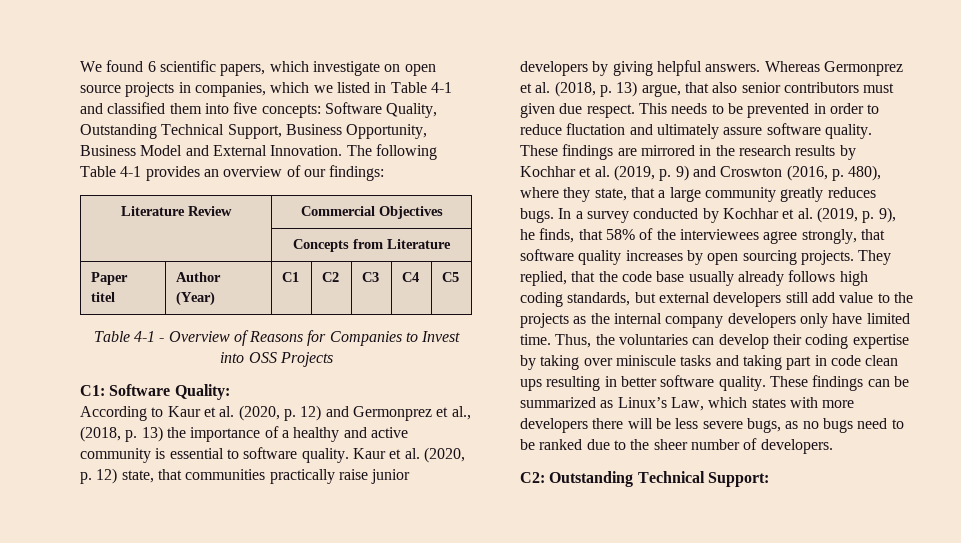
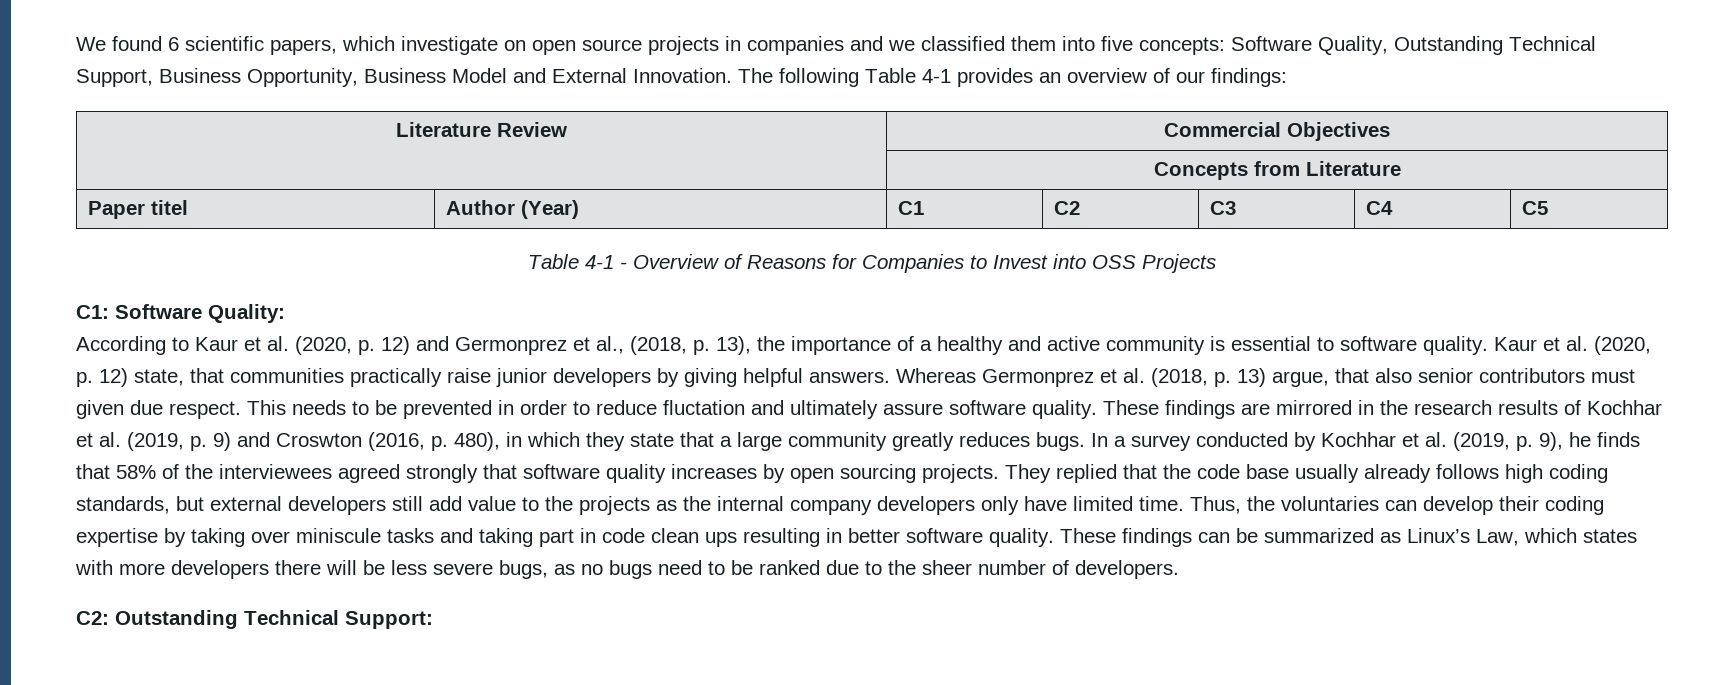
[194,82,452,97] [80,103,103,114] companies, which we listed in Table 4-1 and -> [747,36,915,55] companies and we
[141,426,163,442] 13) -> [716,336,751,355] 13),
[839,145,856,160] by -> [1564,400,1581,415] of
[520,187,627,202] where they state, -> [506,432,674,451] in which they state
[539,228,575,243] finds, -> [1597,432,1640,447] finds
[763,229,857,244] agree strongly, -> [338,464,478,483] agreed strongly
[520,271,567,286] replied, -> [1056,464,1117,483] replied

